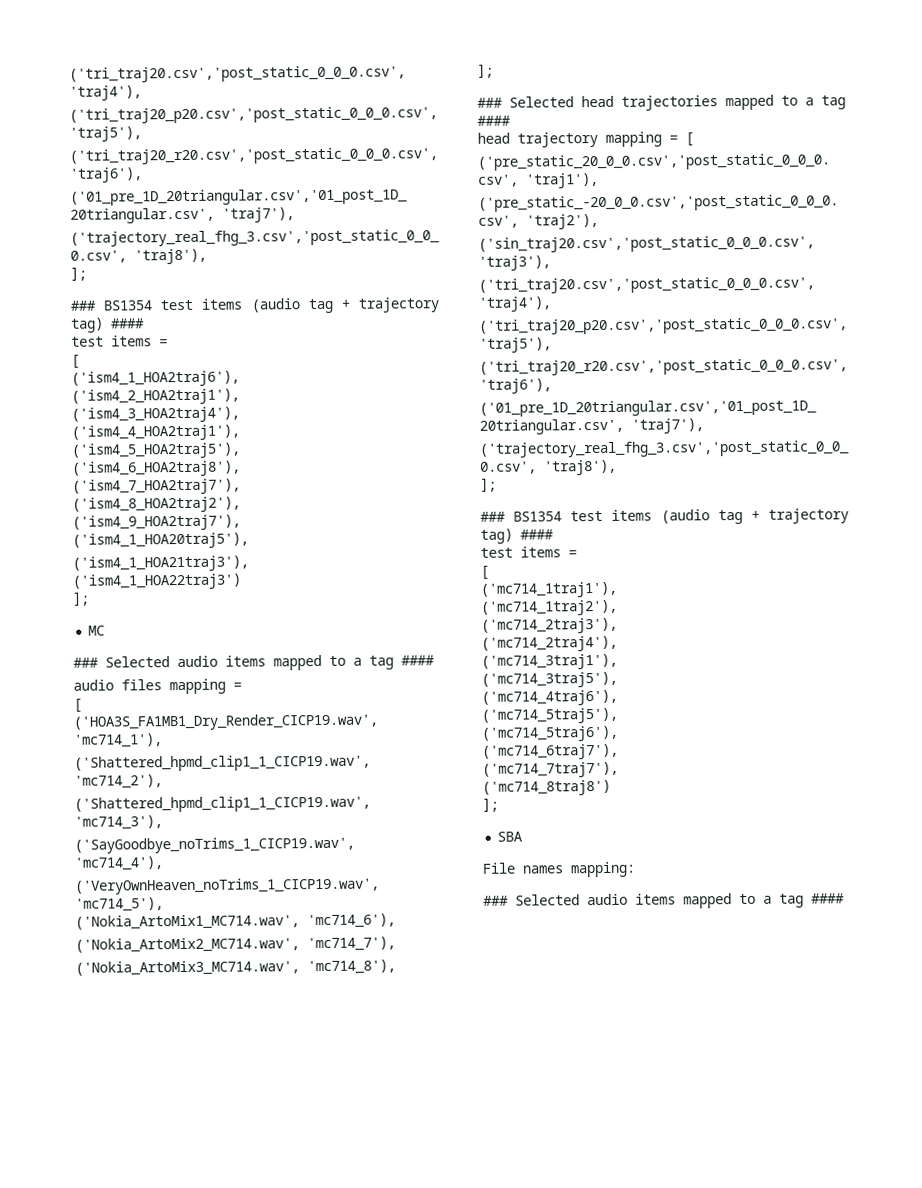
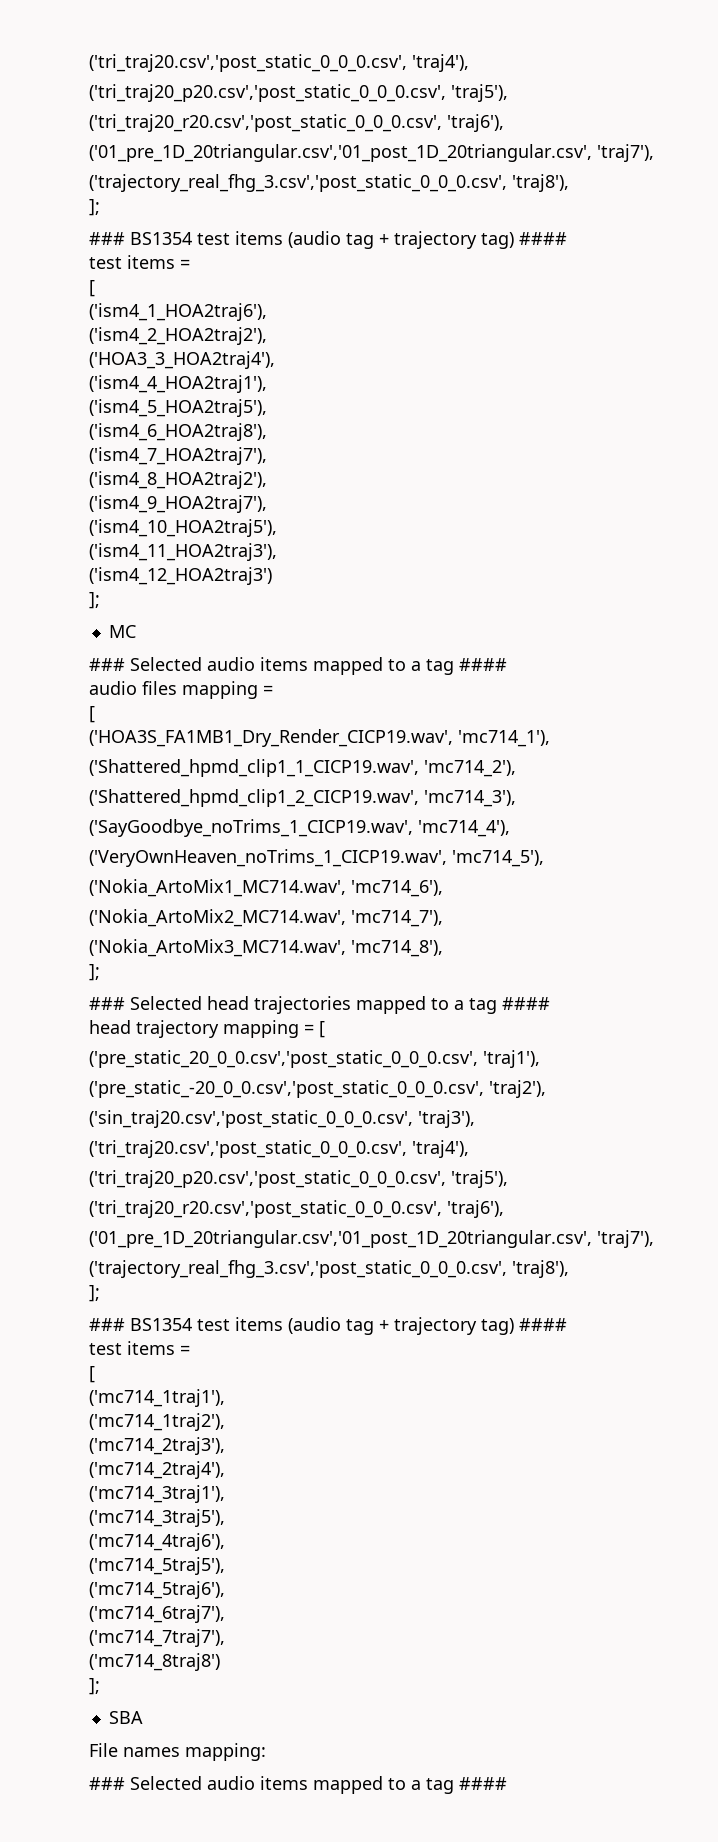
[71,388,240,405] [71,406,240,423] ('ism4_2_HOA2traj1'), // ('ism4_3_HOA2traj4'), -> [89,327,267,345] [89,351,275,369] ('ism4_2_HOA2traj2'), // ('HOA3_3_HOA2traj4'),
[72,532,249,549] [72,555,249,572] [72,573,241,590] ('ism4_1_HOA20traj5'), // ('ism4_1_HOA21traj3'), // ('ism4_1_HOA22traj3') -> [89,519,277,537] [89,543,277,561] [89,567,272,585] ('ism4_10_HOA2traj5'), // ('ism4_11_HOA2traj3'), // ('ism4_12_HOA2traj3')
[74,795,371,813] ('Shattered_hpmd_clip1_1_CICP19.wav', -> [89,789,419,807] ('Shattered_hpmd_clip1_2_CICP19.wav',

